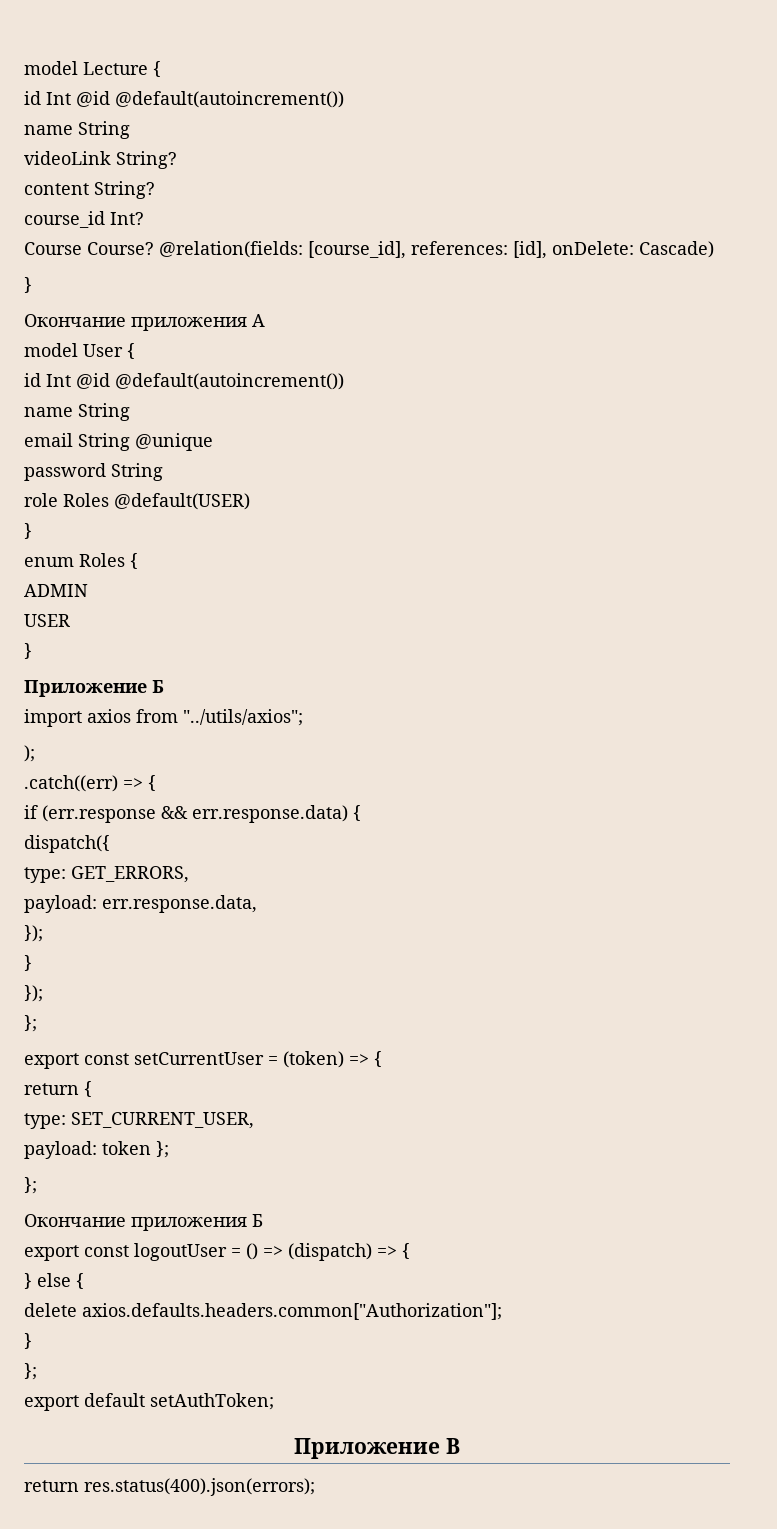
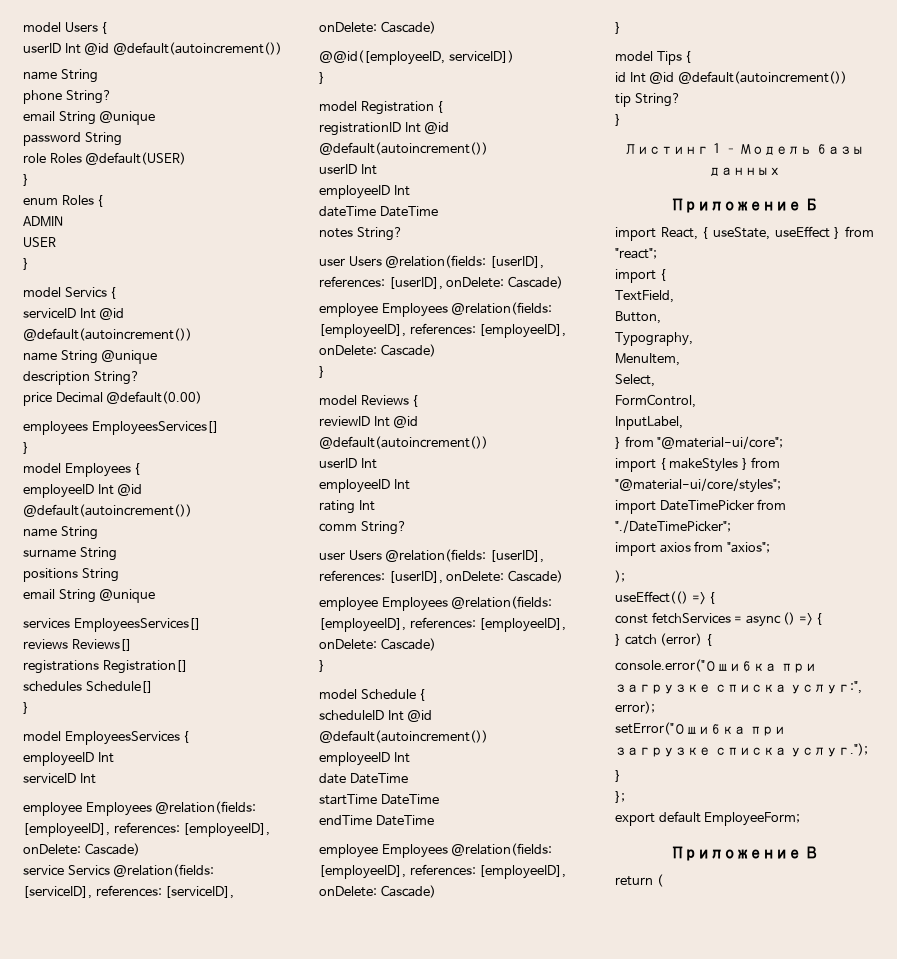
[24,61,161,77] [24,91,344,108] [24,121,130,139] [24,151,177,169] [24,181,155,199] [24,211,144,228] [24,241,714,259] [24,277,32,293] [24,314,265,331] [24,343,135,359] [24,373,344,390] [24,403,130,421] model Lecture { // id Int @id @default(autoincrement()) // name String // videoLink String? // content String? // course_id Int? // Course Course? @relation(fields: [course_id], references: [id], onDelete: Cascade) // } // Окончание приложения А // model User { // id Int @id @default(autoincrement()) // name String -> [23,22,108,34] [23,42,282,55] [23,69,98,83] [23,90,112,104] model Users { // userID Int @id @default(autoincrement()) // name String // phone String?
[24,680,164,697] Приложение Б -> [23,287,117,299] [23,308,125,320] [23,328,192,341] [23,350,158,364] [23,371,140,385] [23,391,203,406] [23,421,219,435] [23,442,29,454] [23,463,141,477] [23,484,143,498] [23,504,192,517] [23,526,98,540] [23,547,117,561] [23,568,119,582] [23,589,156,603] [23,618,201,632] [23,639,132,651] [23,660,188,674] [23,681,153,693] [23,702,29,714] [23,731,190,745] [23,752,114,766] [23,773,96,784] [23,801,257,816] [23,822,271,837] [23,843,140,856] [23,864,215,877] [23,885,235,899] [319,21,436,34] [319,50,514,65] [319,72,325,84] [319,101,444,115] [319,122,450,136] [319,142,488,155] [319,164,377,175] [319,185,410,199] [319,206,438,217] [319,227,403,241] [319,255,544,269] [319,276,563,290] [319,302,553,317] [319,323,567,338] [319,344,436,357] [319,366,325,378] [319,395,419,407] [319,416,419,428] [319,436,488,449] [319,458,377,469] [319,479,410,493] [319,500,375,514] [319,521,407,535] [319,549,544,563] [319,570,563,584] [319,596,553,611] [319,617,567,632] [319,638,436,651] [319,660,325,672] [319,689,426,701] [319,710,433,722] [319,730,488,743] [319,752,410,766] [319,773,408,784] [319,794,439,805] [319,815,434,826] [319,843,553,858] [319,864,567,879] [319,885,436,898] [615,22,621,34] [615,51,692,65] [615,71,847,84] [615,93,681,107] [615,114,621,126] [625,143,864,155] [708,167,781,176] [670,198,819,213] [615,226,874,241] [615,248,657,259] [615,269,666,283] [615,290,674,303] [615,311,661,324] [615,332,693,346] [615,353,680,366] [615,374,655,387] [615,394,696,408] [615,416,683,430] [615,436,784,449] [615,457,781,472] [615,478,781,493] [615,499,787,514] [615,520,731,533] model Servics { // serviceID Int @id @default(autoincrement()) // name String @unique // description String? // price Decimal @default(0.00) // employees EmployeesServices[] // } // model Employees { // employeeID Int @id @default(autoincrement()) // name String // surname String // positions String // email String @unique // services EmployeesServices[] // reviews Reviews[] // registrations Registration[] // schedules Schedule[] // } // model EmployeesServices { // employeeID Int // serviceID Int // employee Employees @relation(fields: [employeeID], references: [employeeID], onDelete: Cascade) // service Servics @relation(fields: [serviceID], references: [serviceID], onDelete: Cascade) // @@id([employeeID, serviceID]) // } // model Registration { // registrationID Int @id @default(autoincrement()) // userID Int // employeeID Int // dateTime DateTime // notes String? // user Users @relation(fields: [userID], references: [userID], onDelete: Cascade) // employee Employees @relation(fields: [employeeID], references: [employeeID], onDelete: Cascade) // } // model Reviews { // reviewID Int @id @default(autoincrement()) // userID Int // employeeID Int // rating Int // comm String? // user Users @relation(fields: [userID], references: [userID], onDelete: Cascade) // employee Employees @relation(fields: [employeeID], references: [employeeID], onDelete: Cascade) // } // model Schedule { // scheduleID Int @id @default(autoincrement()) // employeeID Int // date DateTime // startTime DateTime // endTime DateTime // employee Employees @relation(fields: [employeeID], references: [employeeID], onDelete: Cascade) // } // model Tips { // id Int @id @default(autoincrement()) // tip String? // } // Листинг 1 – Модель базы данных // Приложение Б // import React, { useState, useEffect } from "react"; // import { // TextField, // Button, // Typography, // MenuItem, // Select, // FormControl, // InputLabel, // } from "@material-ui/core"; // import { makeStyles } from "@material-ui/core/styles"; // import DateTimePicker from "./DateTimePicker";
[183,709,303,726] "../utils/axios"; -> [726,542,770,553] "axios";
[24,775,156,792] [24,805,361,823] [24,835,110,853] [24,866,189,883] [24,895,257,913] [24,925,43,942] [24,955,32,971] [24,985,43,1002] [24,1015,37,1032] [24,1051,382,1069] [24,1081,92,1097] [24,1112,254,1129] [24,1141,169,1159] [24,1177,37,1194] [24,1214,263,1231] [24,1243,372,1261] .catch((err) => { // if (err.response && err.response.data) { // dispatch({ // type: GET_ERRORS, // payload: err.response.data, // }); // } // }); // }; // export const setCurrentUser = (token) => { // return { // type: SET_CURRENT_USER, // payload: token }; // }; // Окончание приложения Б // export const logoutUser = () => (dispatch) -> [615,591,716,605] [615,612,796,627] useEffect(() => { // const fetchServices = async ()
[37,1273,84,1289] [24,1303,502,1320] else { // delete axios.defaults.headers.common["Authorization"]; -> [624,633,712,646] [615,659,817,673] [615,681,863,694] [615,701,655,714] [615,722,786,736] [615,743,869,757] catch (error) { // console.error("Ошибка при загрузке списка услуг:", error); // setError("Ошибка при загрузке списка услуг.");
[150,1393,274,1410] setAuthToken; -> [704,812,801,826] EmployeeForm;
[84,1478,315,1496] res.status(400).json(errors); -> [656,874,663,887] (

